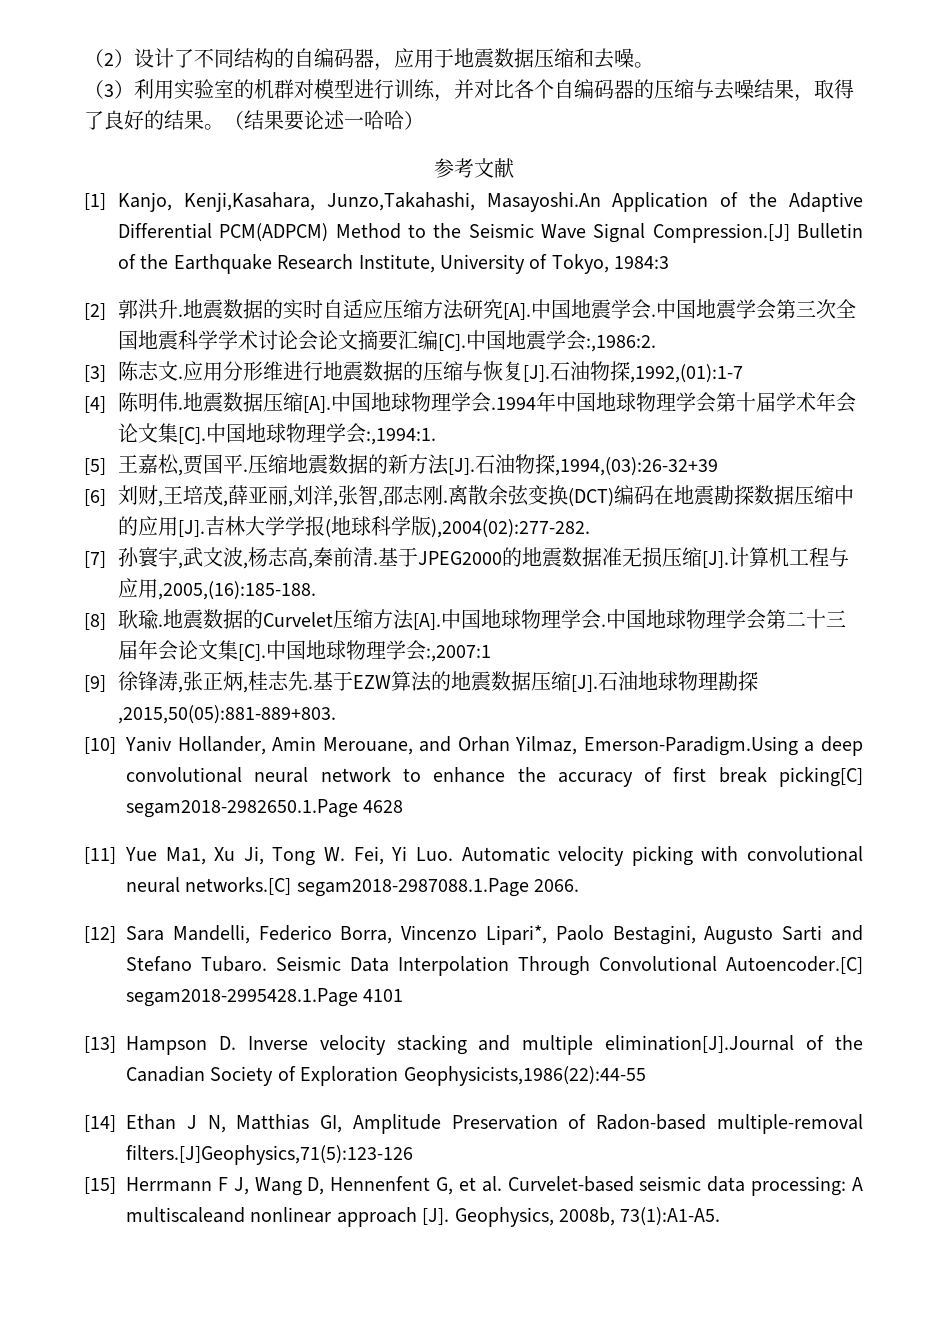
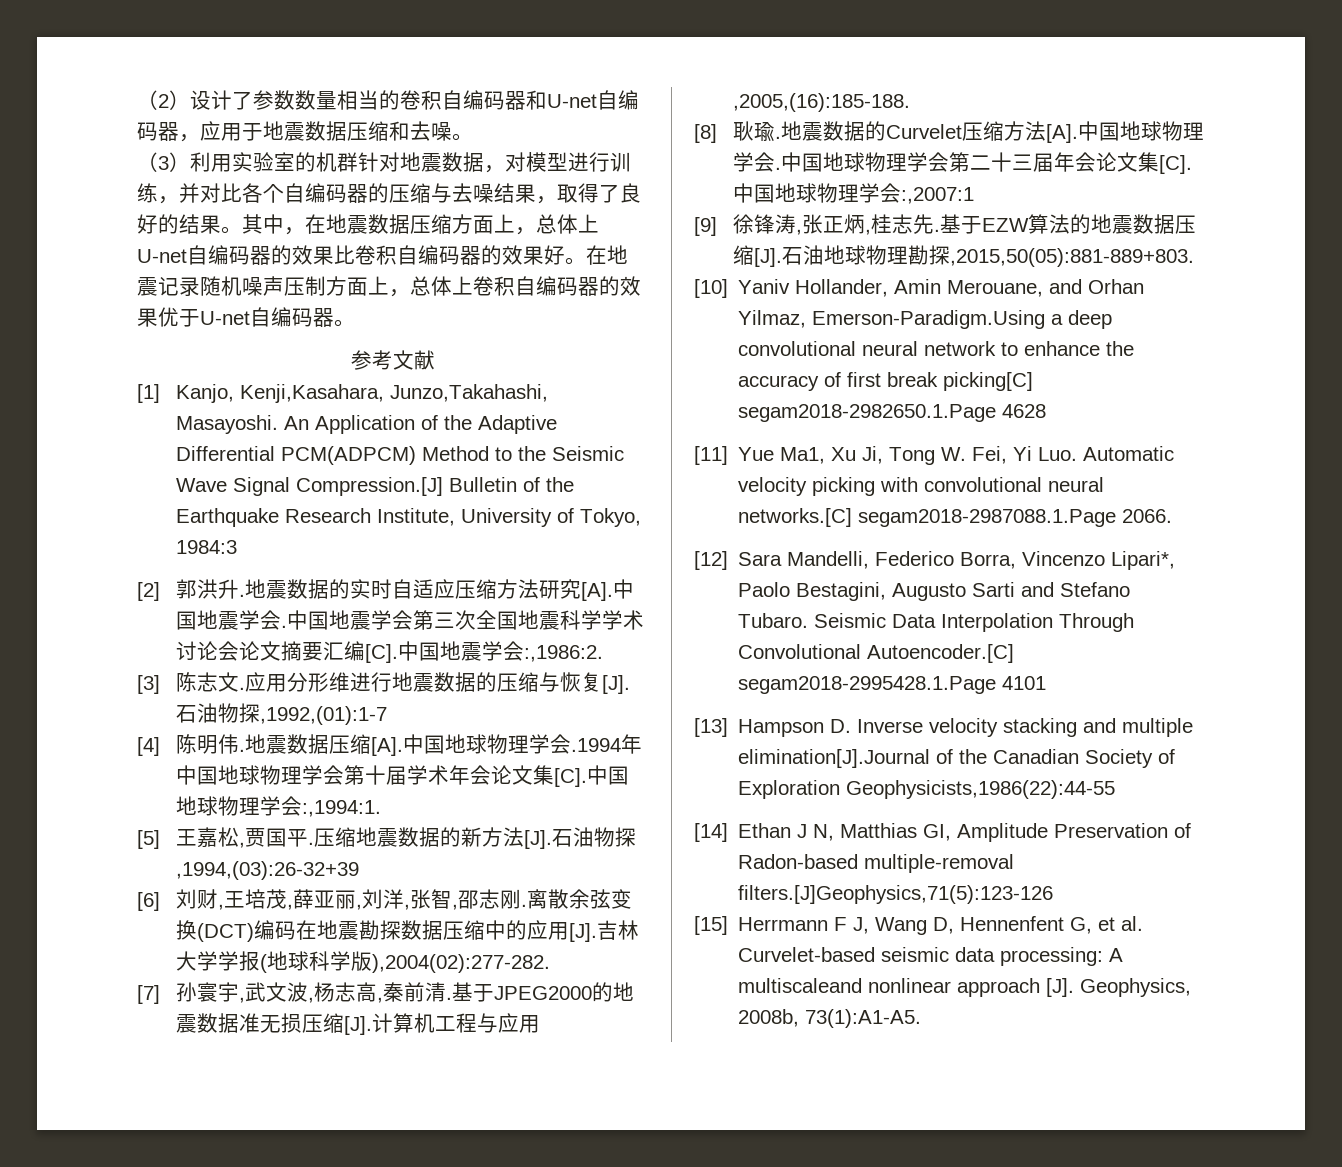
[194,48,294,68] 不同结构的 -> [253,90,597,110] 参数数量相当的卷积自编码器和U-net
(294, 89) none -> [358,152,505,173] 针对地震数据，
[224,110,424,131] （结果要论述一哈哈） -> [242,214,599,235] [137,245,628,265] [137,276,641,297] [137,307,355,327] 其中，在地震数据压缩方面上，总体上U-net自编码器的效果比卷积自编码器的效果好。在地震记录随机噪声压制方面上，总体上卷积自编码器的效果优于U-net自编码器。
[486,192,601,212] Masayoshi.An -> [176,415,310,434] Masayoshi. An

